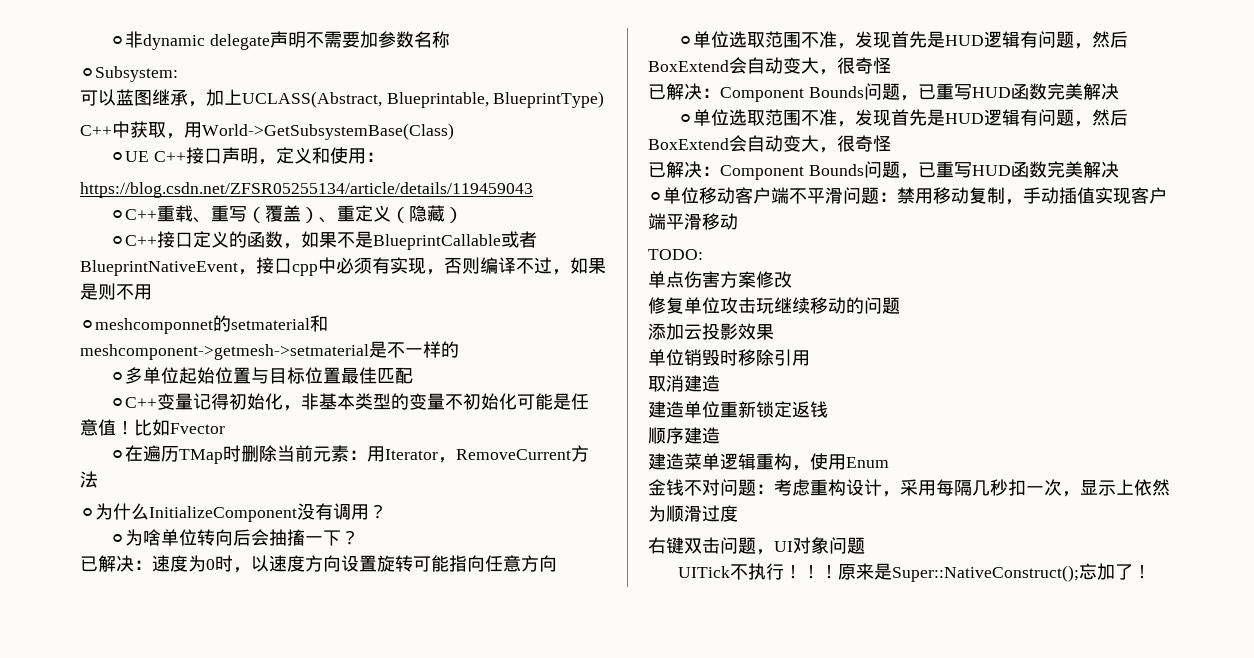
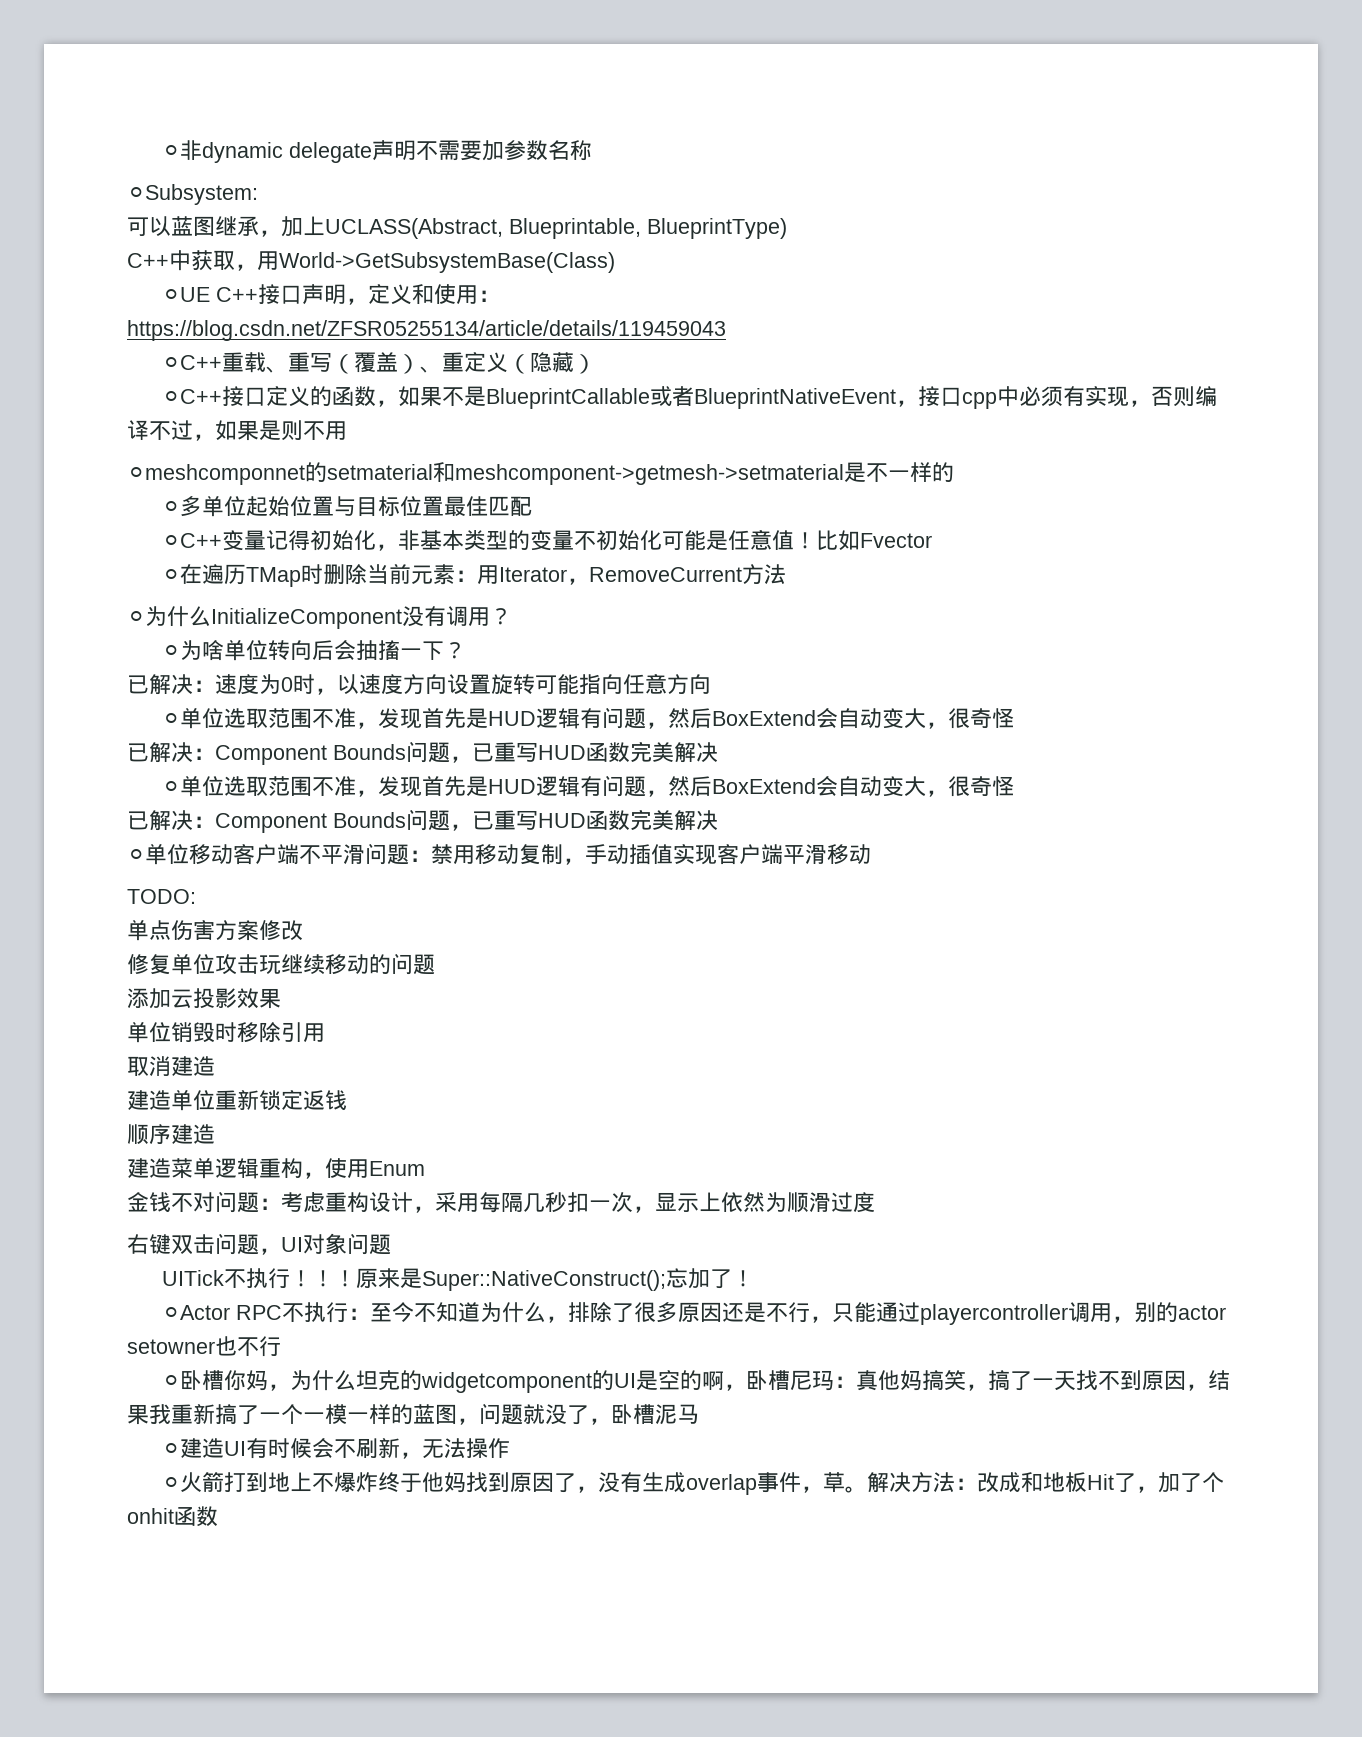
(1152, 572) none -> [161,1302,1226,1325] [127,1336,281,1357] [161,1370,1230,1393] [127,1403,699,1425] [161,1438,510,1459] [161,1472,1224,1495] [127,1506,218,1527] // ⚪Actor RPC不执行：至今不知道为什么，排除了很多原因还是不行，只能通过playercontroller调用，别的actor setowner也不行 // ⚪卧槽你妈，为什么坦克的widgetcomponent的UI是空的啊，卧槽尼玛：真他妈搞笑，搞了一天找不到原因，结果我重新搞了一个一模一样的蓝图，问题就没了，卧槽泥马 // ⚪建造UI有时候会不刷新，无法操作 // ⚪火箭打到地上不爆炸终于他妈找到原因了，没有生成overlap事件，草。解决方法：改成和地板Hit了，加了个onhit函数

